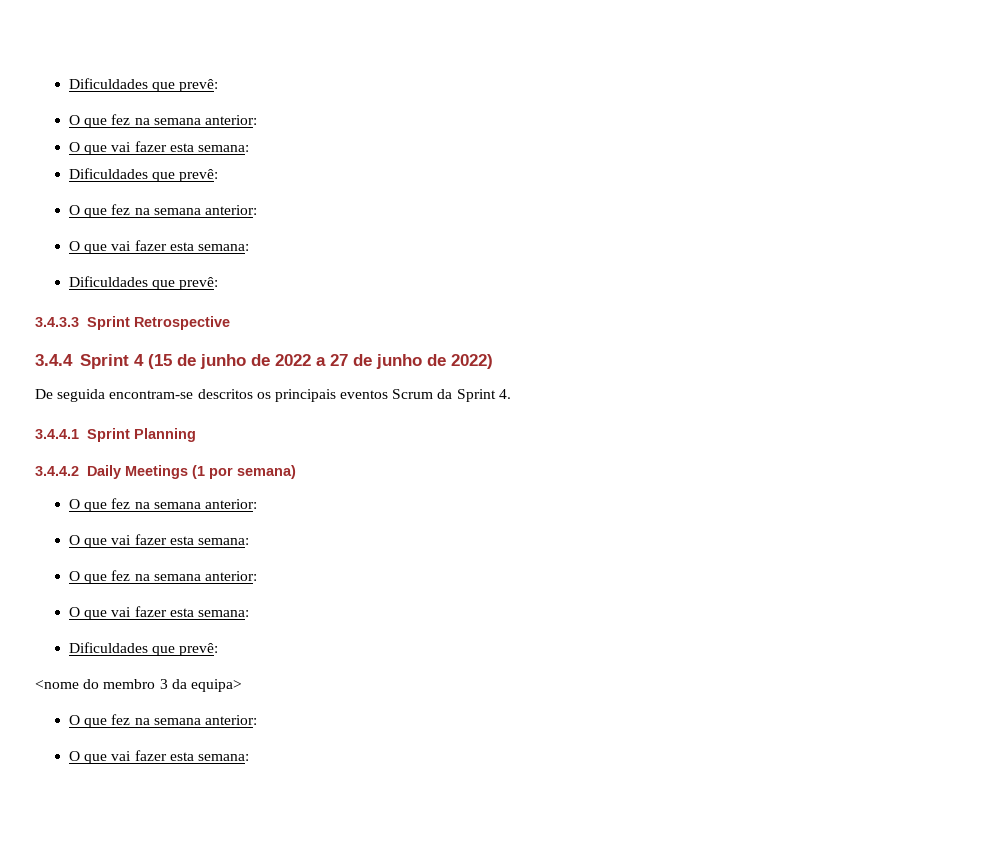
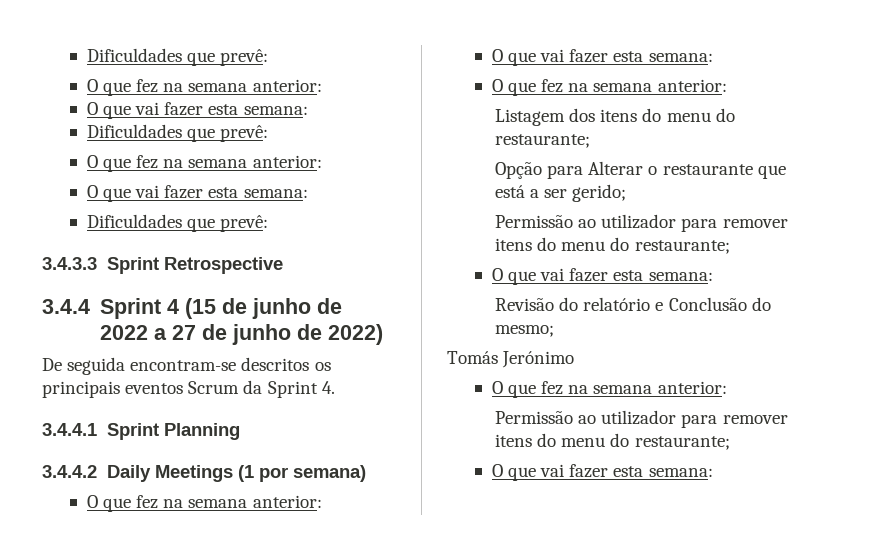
[69,606,250,620] [69,642,219,656] [35,679,242,692] [69,714,258,728] // O que vai fazer esta semana: // Dificuldades que prevê: // <nome do membro 3 da equipa> // O que fez na semana anterior: -> [495,108,735,126] [495,134,591,148] [495,161,786,179] [495,184,627,202] [495,214,788,232] [495,237,730,254] [491,268,713,285] [495,297,771,311] [495,325,555,337] [447,351,575,368] [491,381,727,398] [495,410,788,428] [495,433,730,450] // Listagem dos itens do menu do restaurante; // Opção para Alterar o restaurante que está a ser gerido; // Permissão ao utilizador para remover itens do menu do restaurante; // O que vai fazer esta semana: // Revisão do relatório e Conclusão do mesmo; // Tomás Jerónimo // O que fez na semana anterior: // Permissão ao utilizador para remover itens do menu do restaurante;

